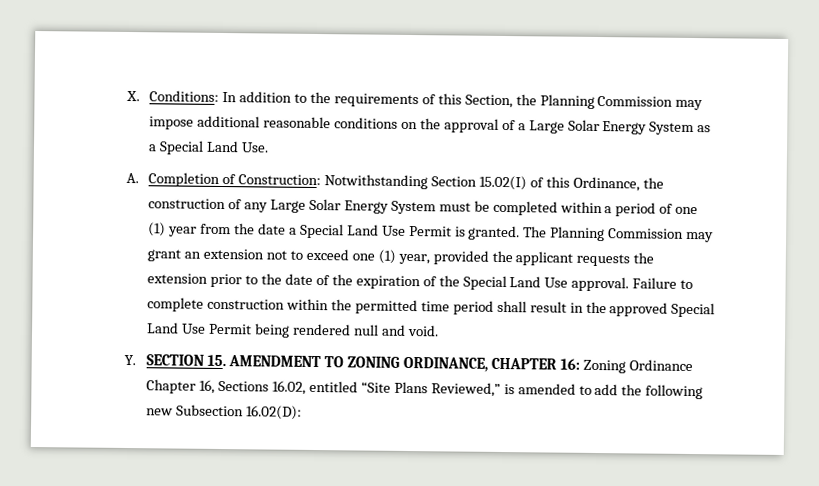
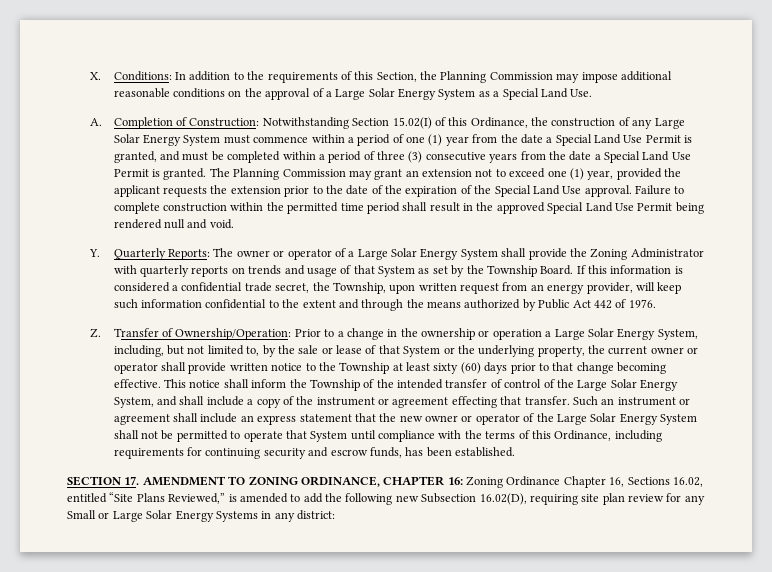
[473,200,558,216] be completed -> [253,136,309,143] commence
(466, 231) none -> [113,151,691,163] [113,169,161,177] granted, and must be completed within a period of three (3) consecutive years from the date a Special Land Use Permit is
[146,354,227,367] SECTION 15. -> [113,248,704,260] [113,265,683,277] [113,282,682,294] [113,299,656,311] [90,328,698,340] [113,345,699,357] [113,362,667,374] [113,379,679,391] [113,396,691,408] [113,413,698,425] [113,430,662,442] [113,447,516,459] [67,476,140,486] Quarterly Reports: The owner or operator of a Large Solar Energy System shall provide the Zoning Administrator with quarterly reports on trends and usage of that System as set by the Township Board. If this information is considered a confidential trade secret, the Township, upon written request from an energy provider, will keep such information confidential to the extent and through the means authorized by Public Act 442 of 1976. // Z. Transfer of Ownership/Operation: Prior to a change in the ownership or operation a Large Solar Energy System, including, but not limited to, by the sale or lease of that System or the underlying property, the current owner or operator shall provide written notice to the Township at least sixty (60) days prior to that change becoming effective. This notice shall inform the Township of the intended transfer of control of the Large Solar Energy System, and shall include a copy of the instrument or agreement effecting that transfer. Such an instrument or agreement shall include an express statement that the new owner or operator of the Large Solar Energy System shall not be permitted to operate that System until compliance with the terms of this Ordinance, including requirements for continuing security and escrow funds, has been established. // SECTION 17.
[246,405,303,420] 16.02(D): -> [479,493,705,505] [67,510,335,522] 16.02(D), requiring site plan review for any Small or Large Solar Energy Systems in any district:

